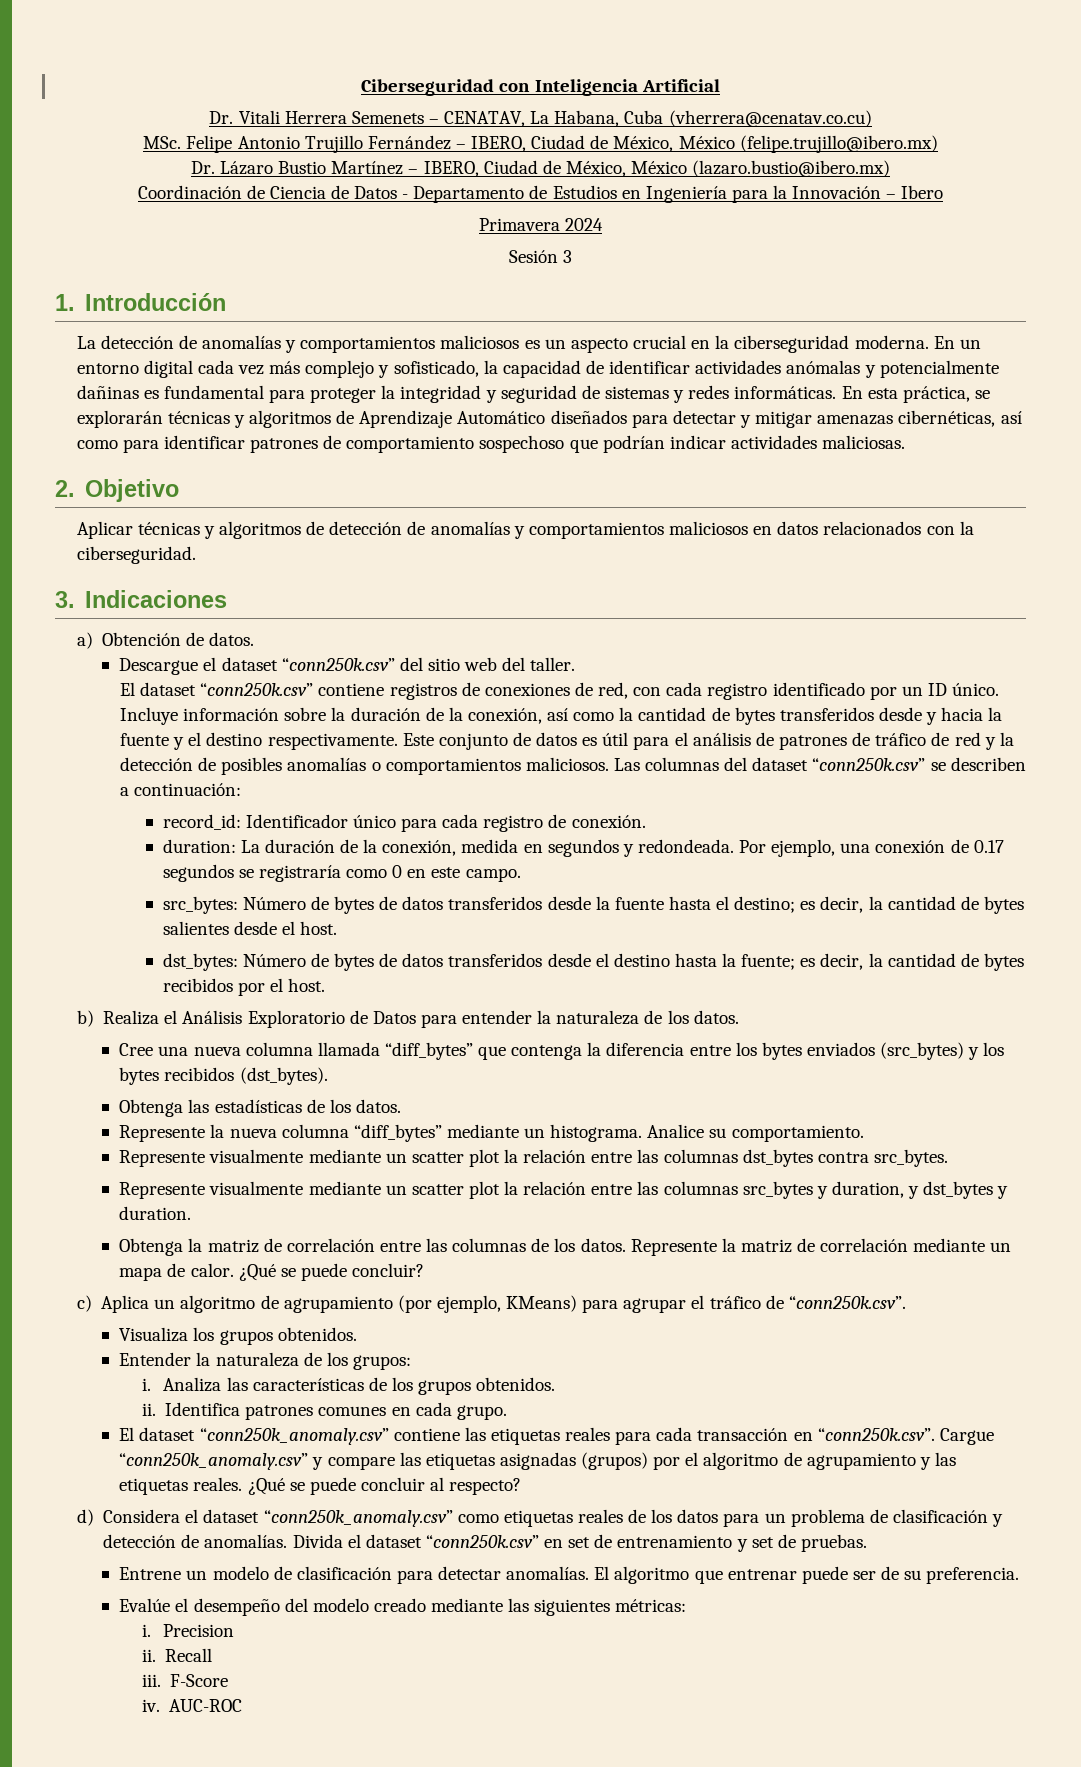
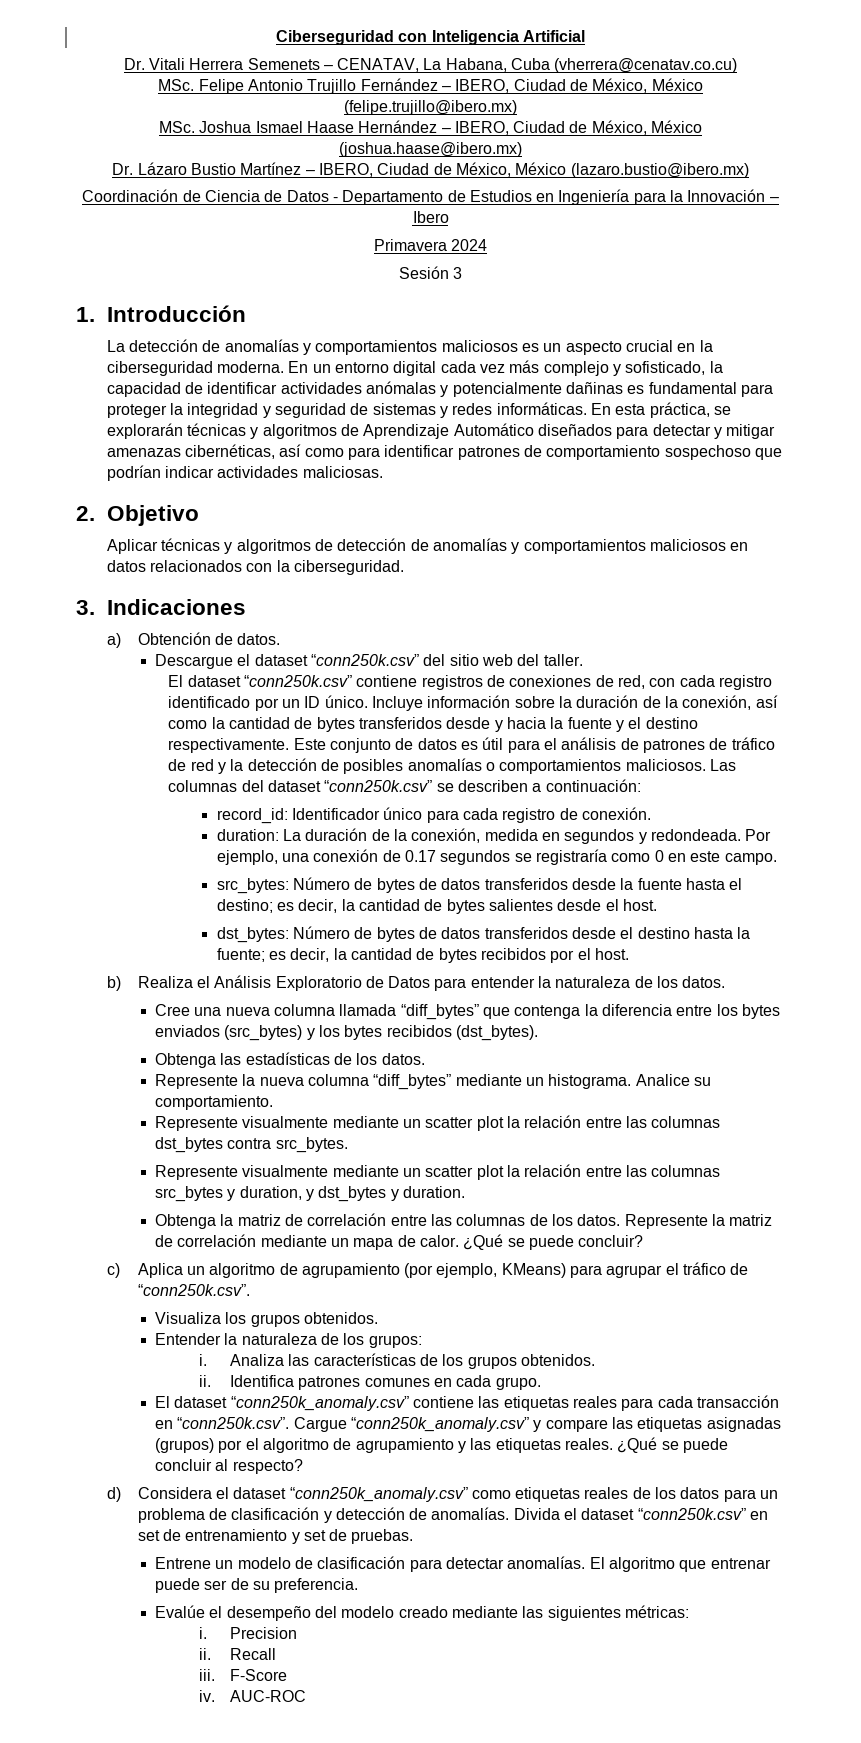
(938, 144) none -> [158,120,703,135] [339,142,522,157] // MSc. Joshua Ismael Haase Hernández – IBERO, Ciudad de México, México (joshua.haase@ibero.mx)

